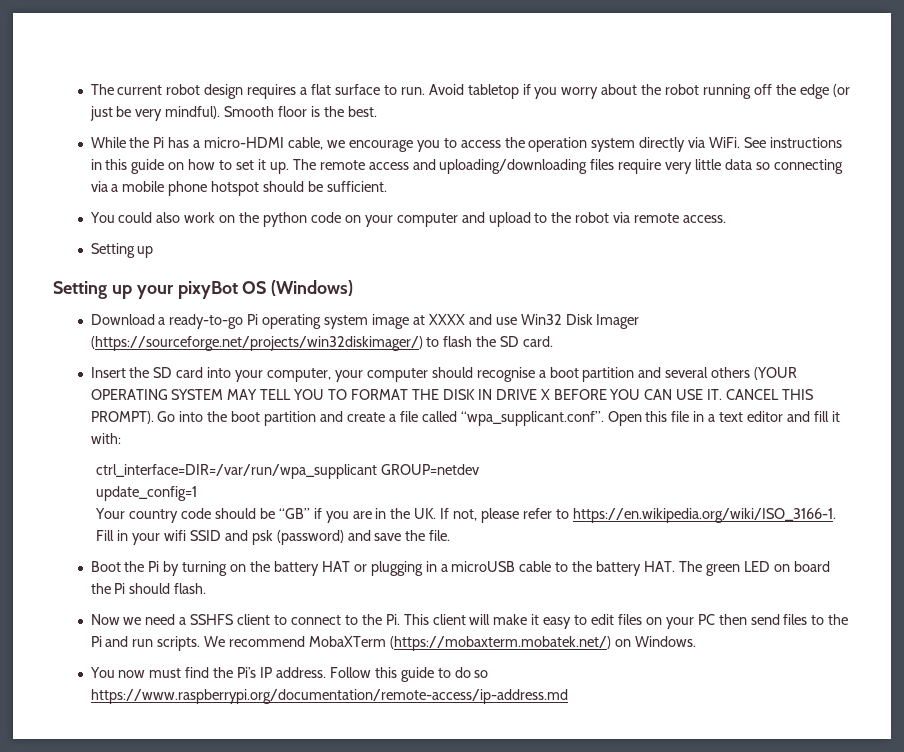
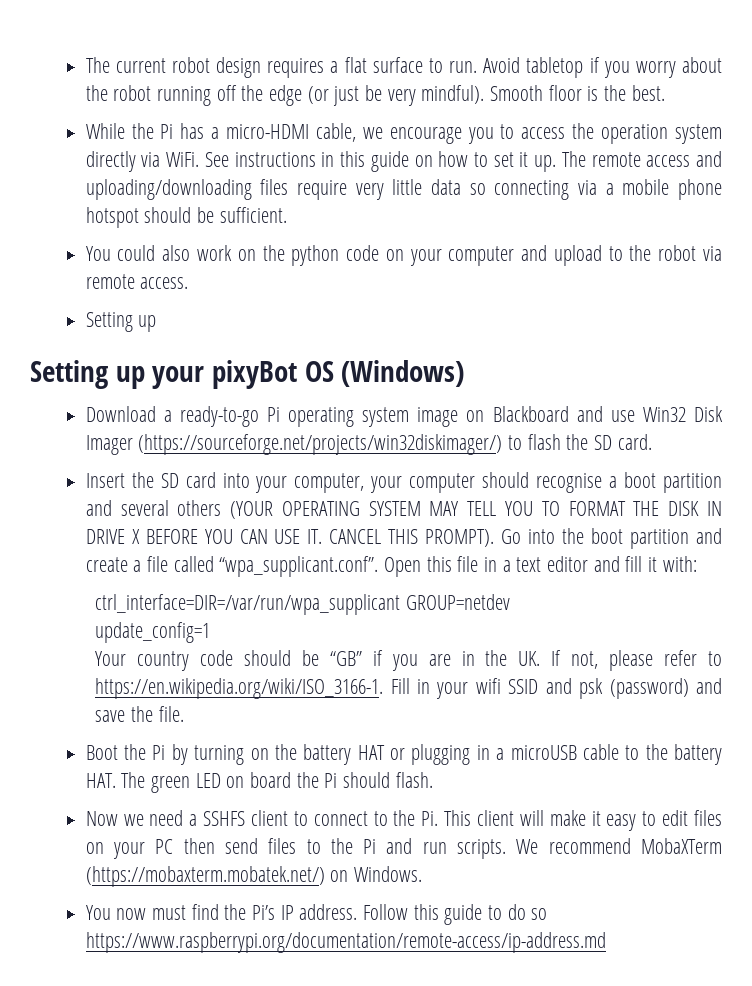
[412,314,465,325] at XXXX -> [466,406,569,422] on Blackboard

